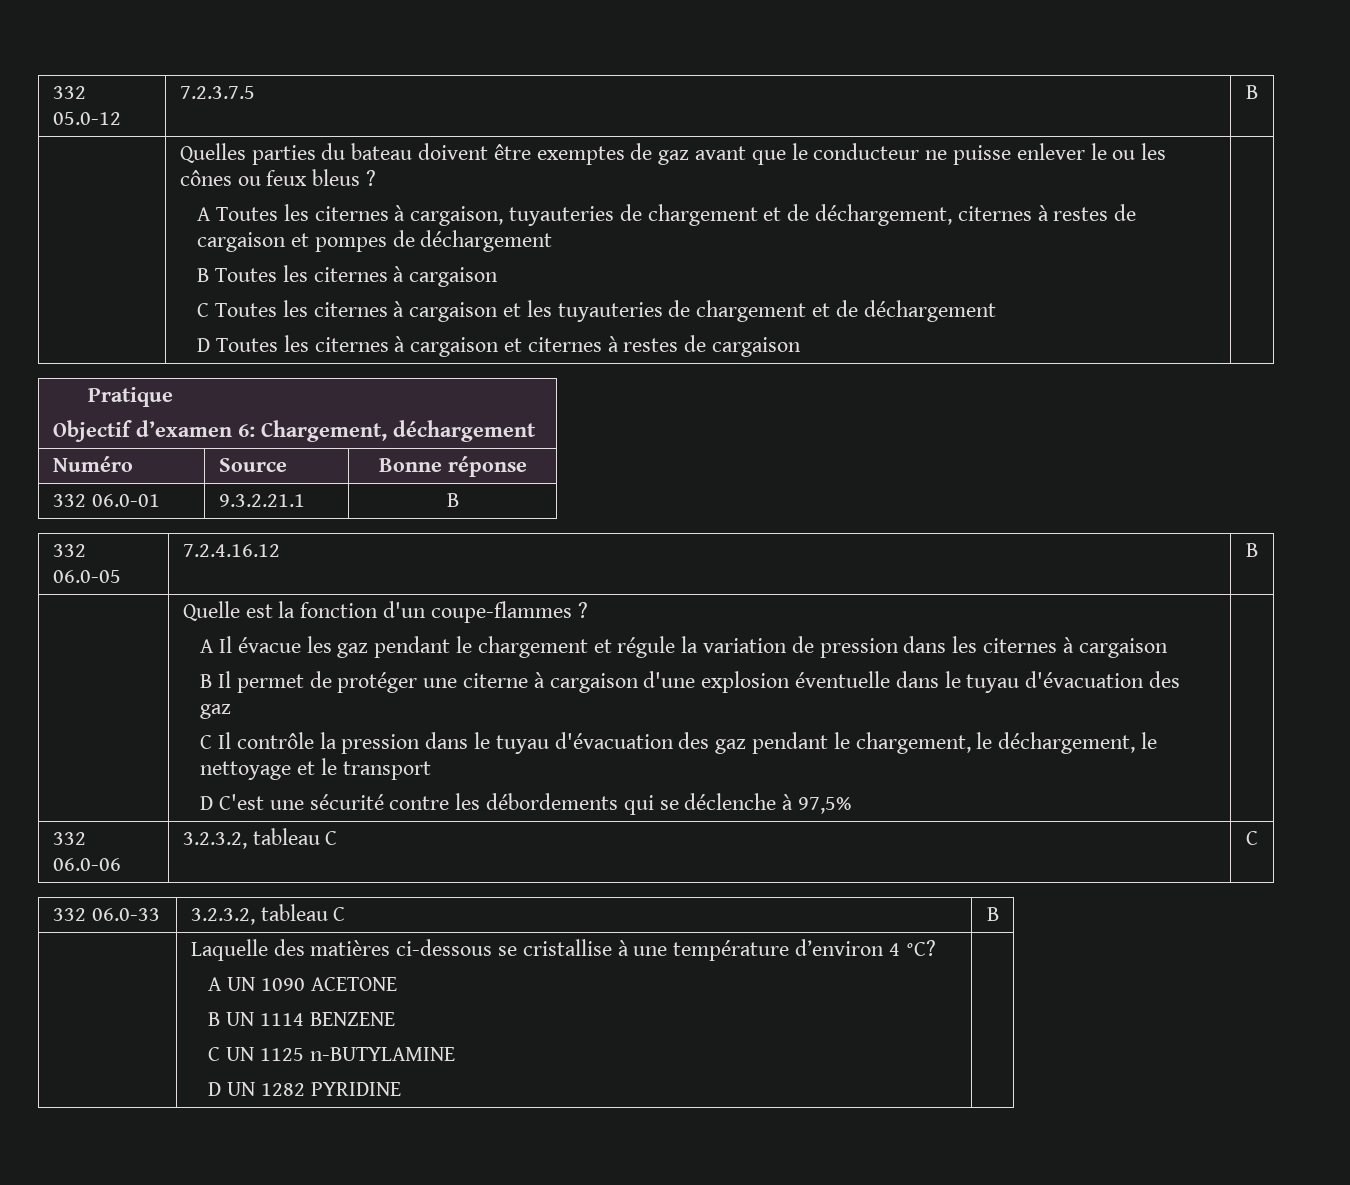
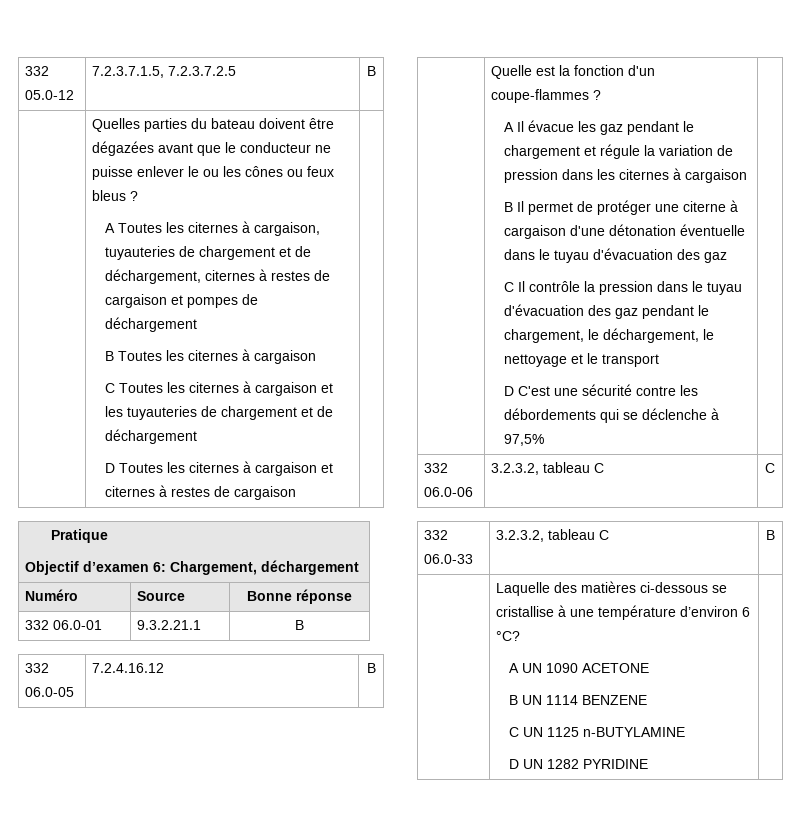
[179,86,255,99] 7.2.3.7.5 -> [91,66,236,78] 7.2.3.7.1.5, 7.2.3.7.2.5
[536,143,690,165] exemptes de gaz -> [91,141,154,156] dégazées
[701,671,791,693] explosion -> [608,224,676,236] détonation
[888,943,900,956] 4 -> [741,607,750,617] 6

